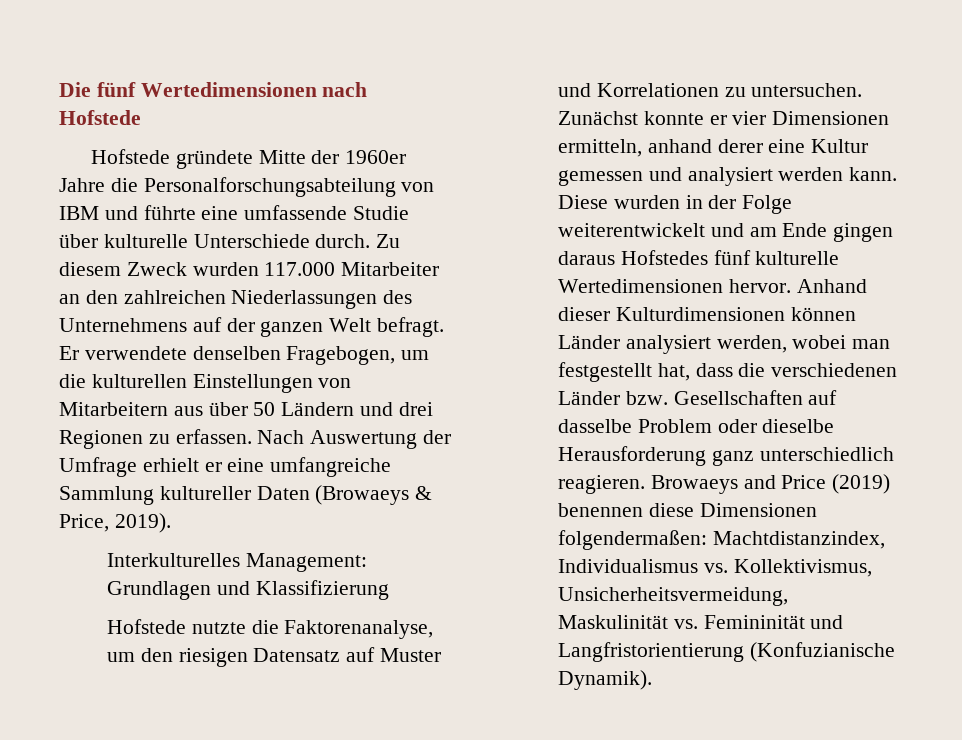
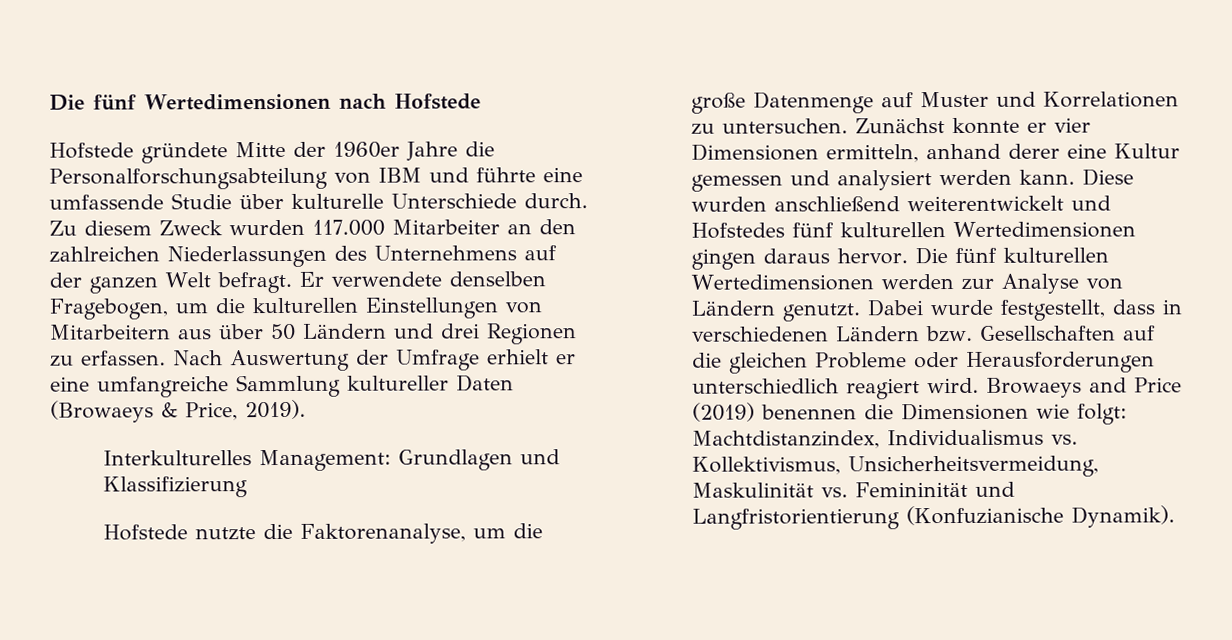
[140,648,341,667] den riesigen Datensatz -> [512,523,543,539] [690,91,874,114] die große Datenmenge
[685,195,793,214] [558,223,894,242] [558,250,840,265] [558,279,867,293] [558,307,856,321] [558,335,891,354] [558,362,898,382] [558,390,838,405] [558,419,835,433] [558,446,894,466] [558,475,646,494] in der Folge weiterentwickelt und am Ende gingen daraus Hofstedes fünf kulturelle Wertedimensionen hervor. Anhand dieser Kulturdimensionen können Länder analysiert werden, wobei man festgestellt hat, dass die verschiedenen Länder bzw. Gesellschaften auf dasselbe Problem oder dieselbe Herausforderung ganz unterschiedlich reagieren. -> [773,195,1111,212] [690,221,1136,239] [690,247,1109,270] [690,273,1123,294] [690,299,1182,322] [691,325,1156,343] [691,351,1155,374] [691,377,979,400] anschließend weiterentwickelt und Hofstedes fünf kulturellen Wertedimensionen gingen daraus hervor. Die fünf kulturellen Wertedimensionen werden zur Analyse von Ländern genutzt. Dabei wurde festgestellt, dass in verschiedenen Ländern bzw. Gesellschaften auf die gleichen Probleme oder Herausforderungen unterschiedlich reagiert wird.
[648,503,817,517] [558,530,708,550] diese Dimensionen folgendermaßen: -> [863,402,1127,425] die Dimensionen wie folgt:

